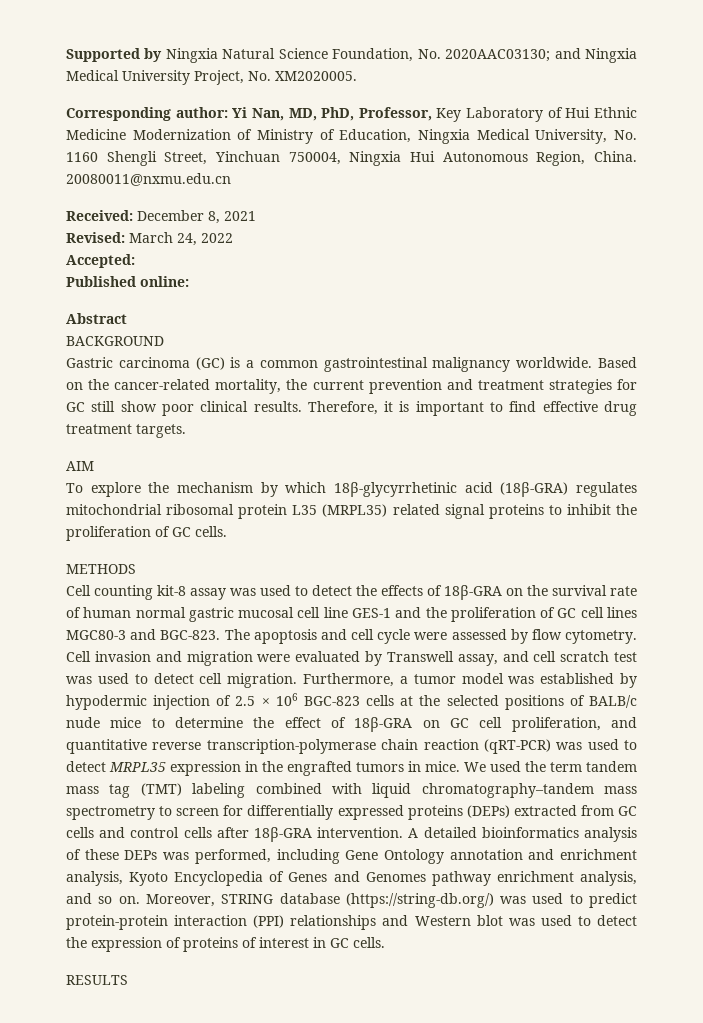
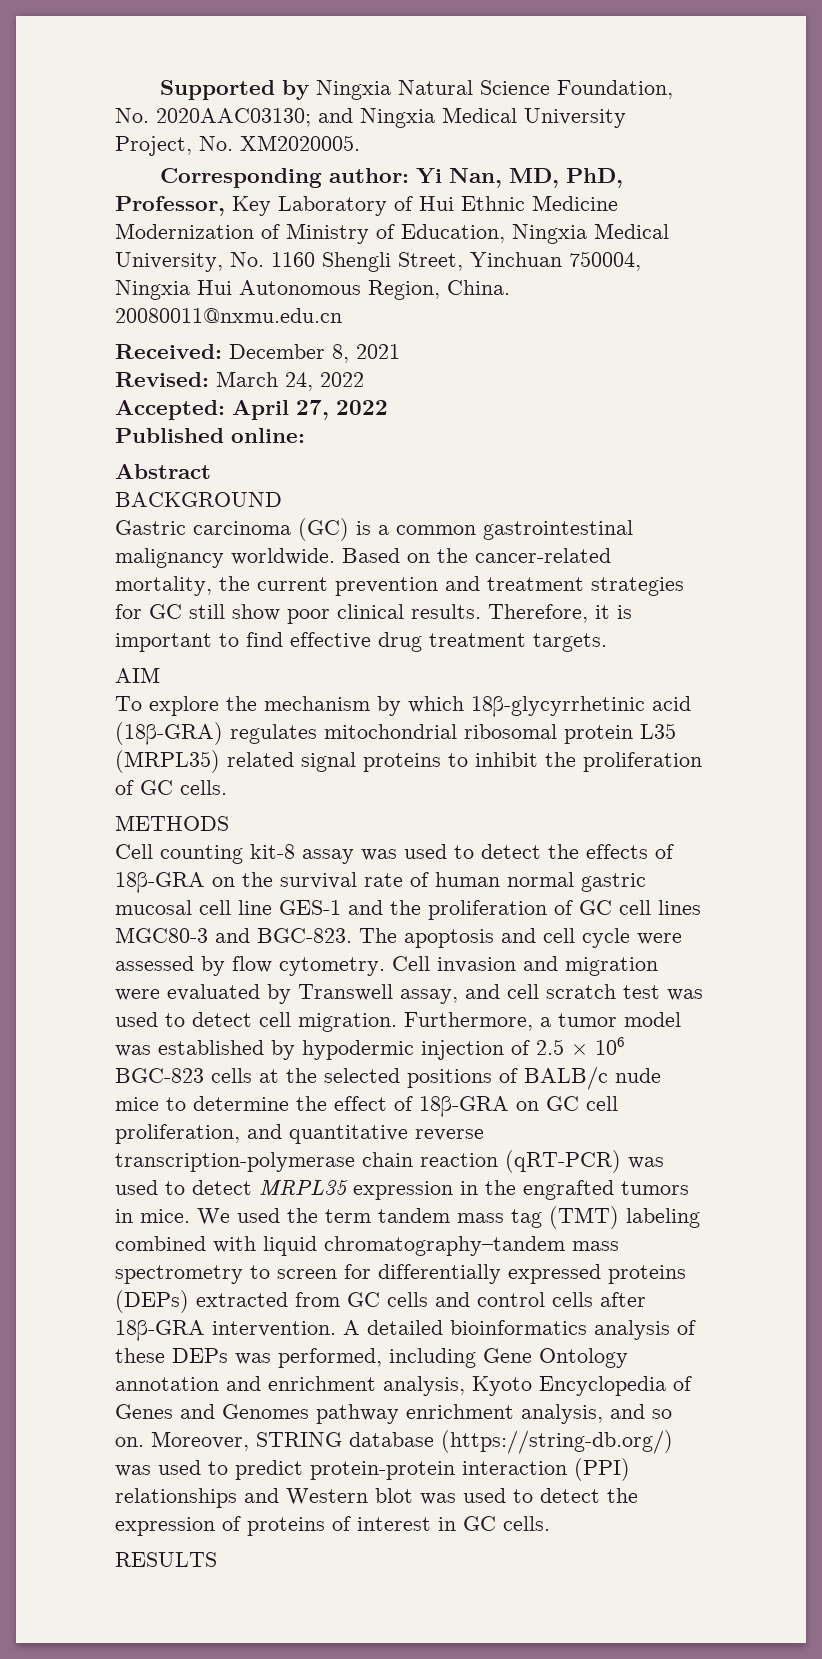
(135, 261) none -> [232,400,388,420] April 27, 2022

